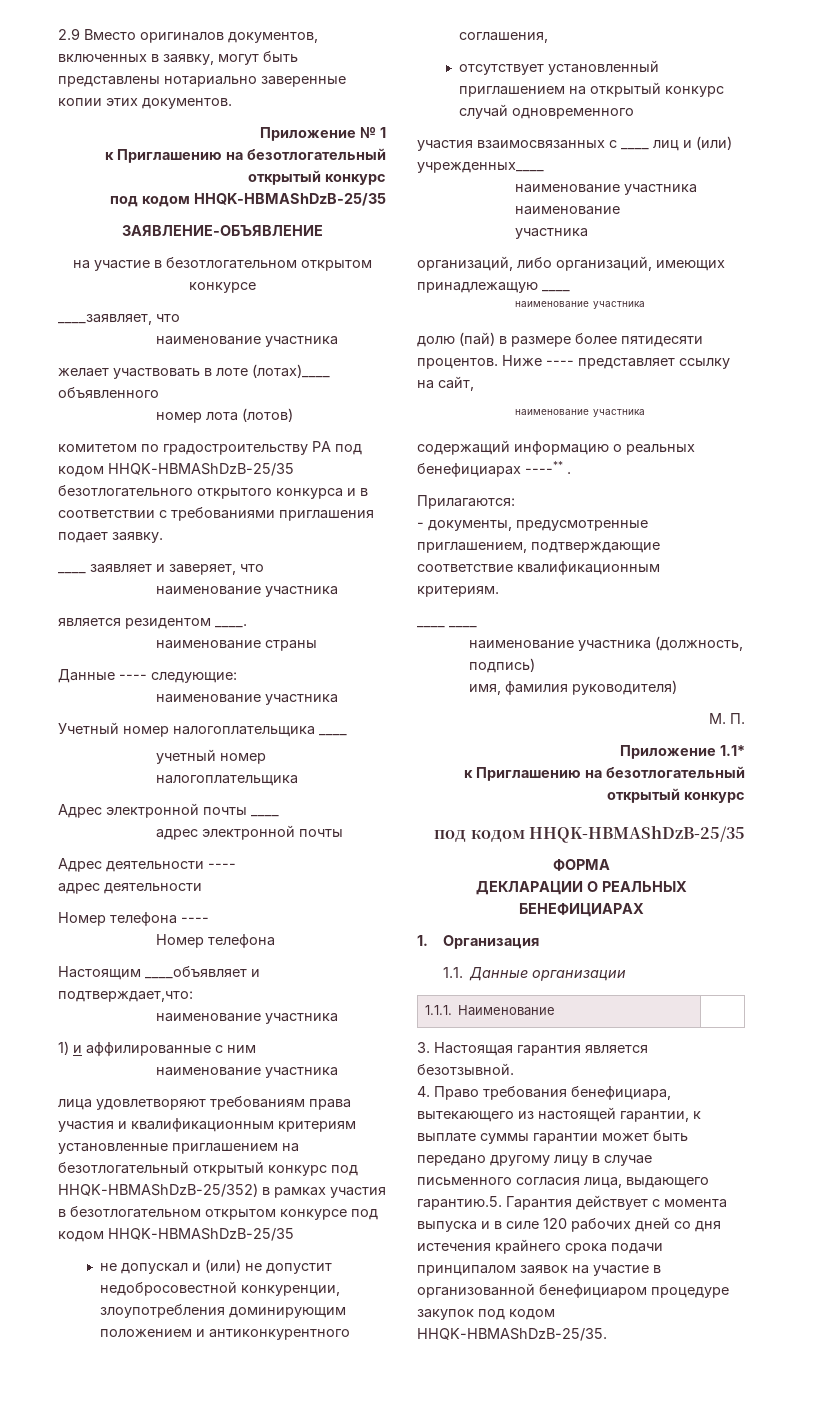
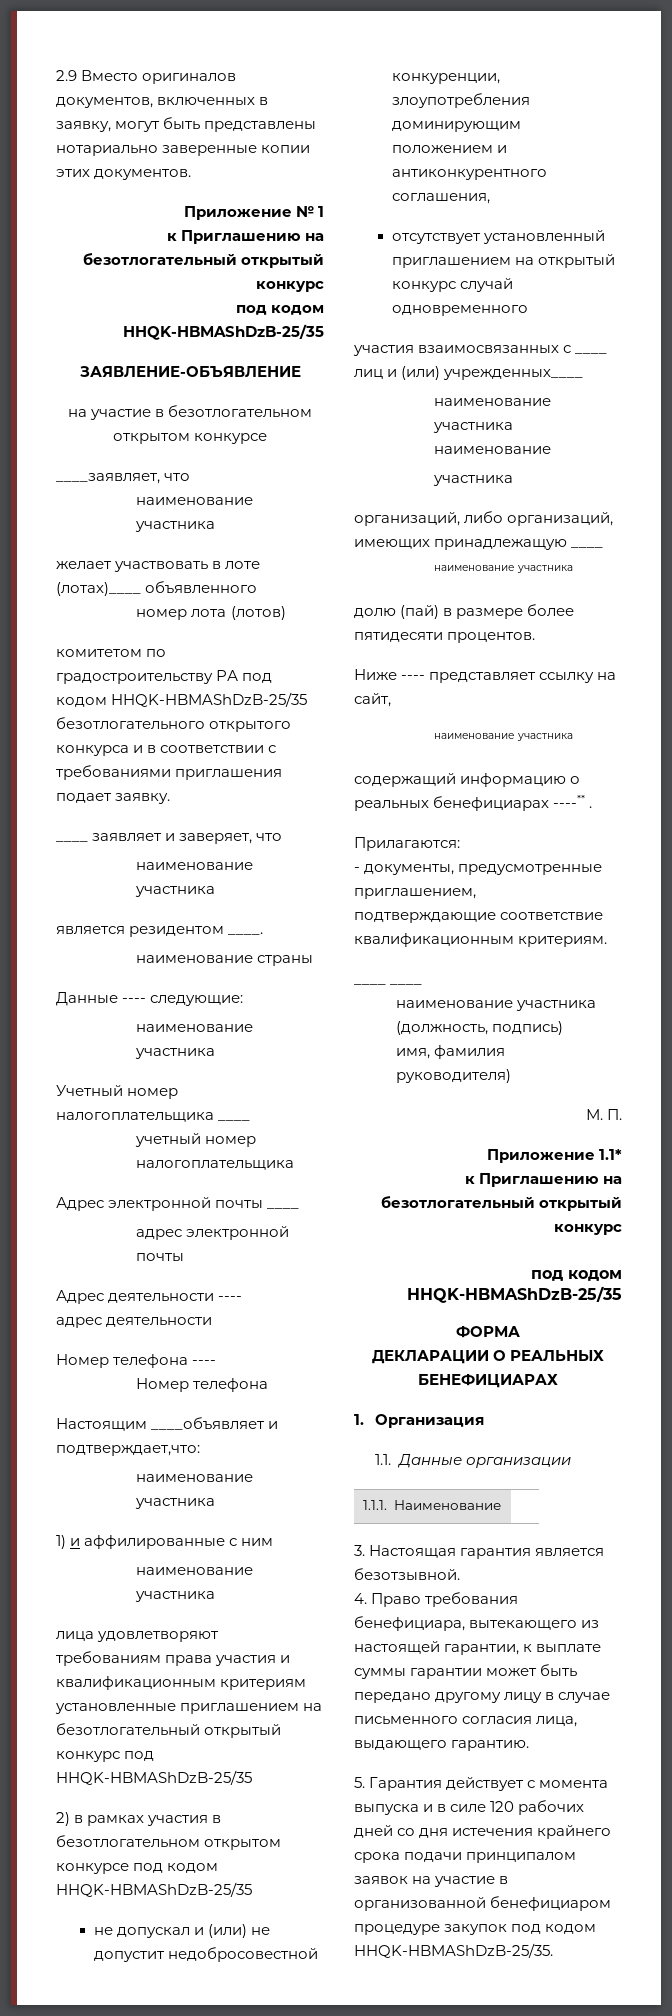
[58,1183,258,1197] HHQK-HBMAShDzB-25/352) -> [56,1770,252,1785] [56,1812,70,1826] HHQK-HBMAShDzB-25/35 // 2)
(498, 363) none -> (536, 637) //
[417,1196,502,1210] гарантию.5. -> [451,1740,530,1751] [354,1777,365,1788] гарантию. // 5.

